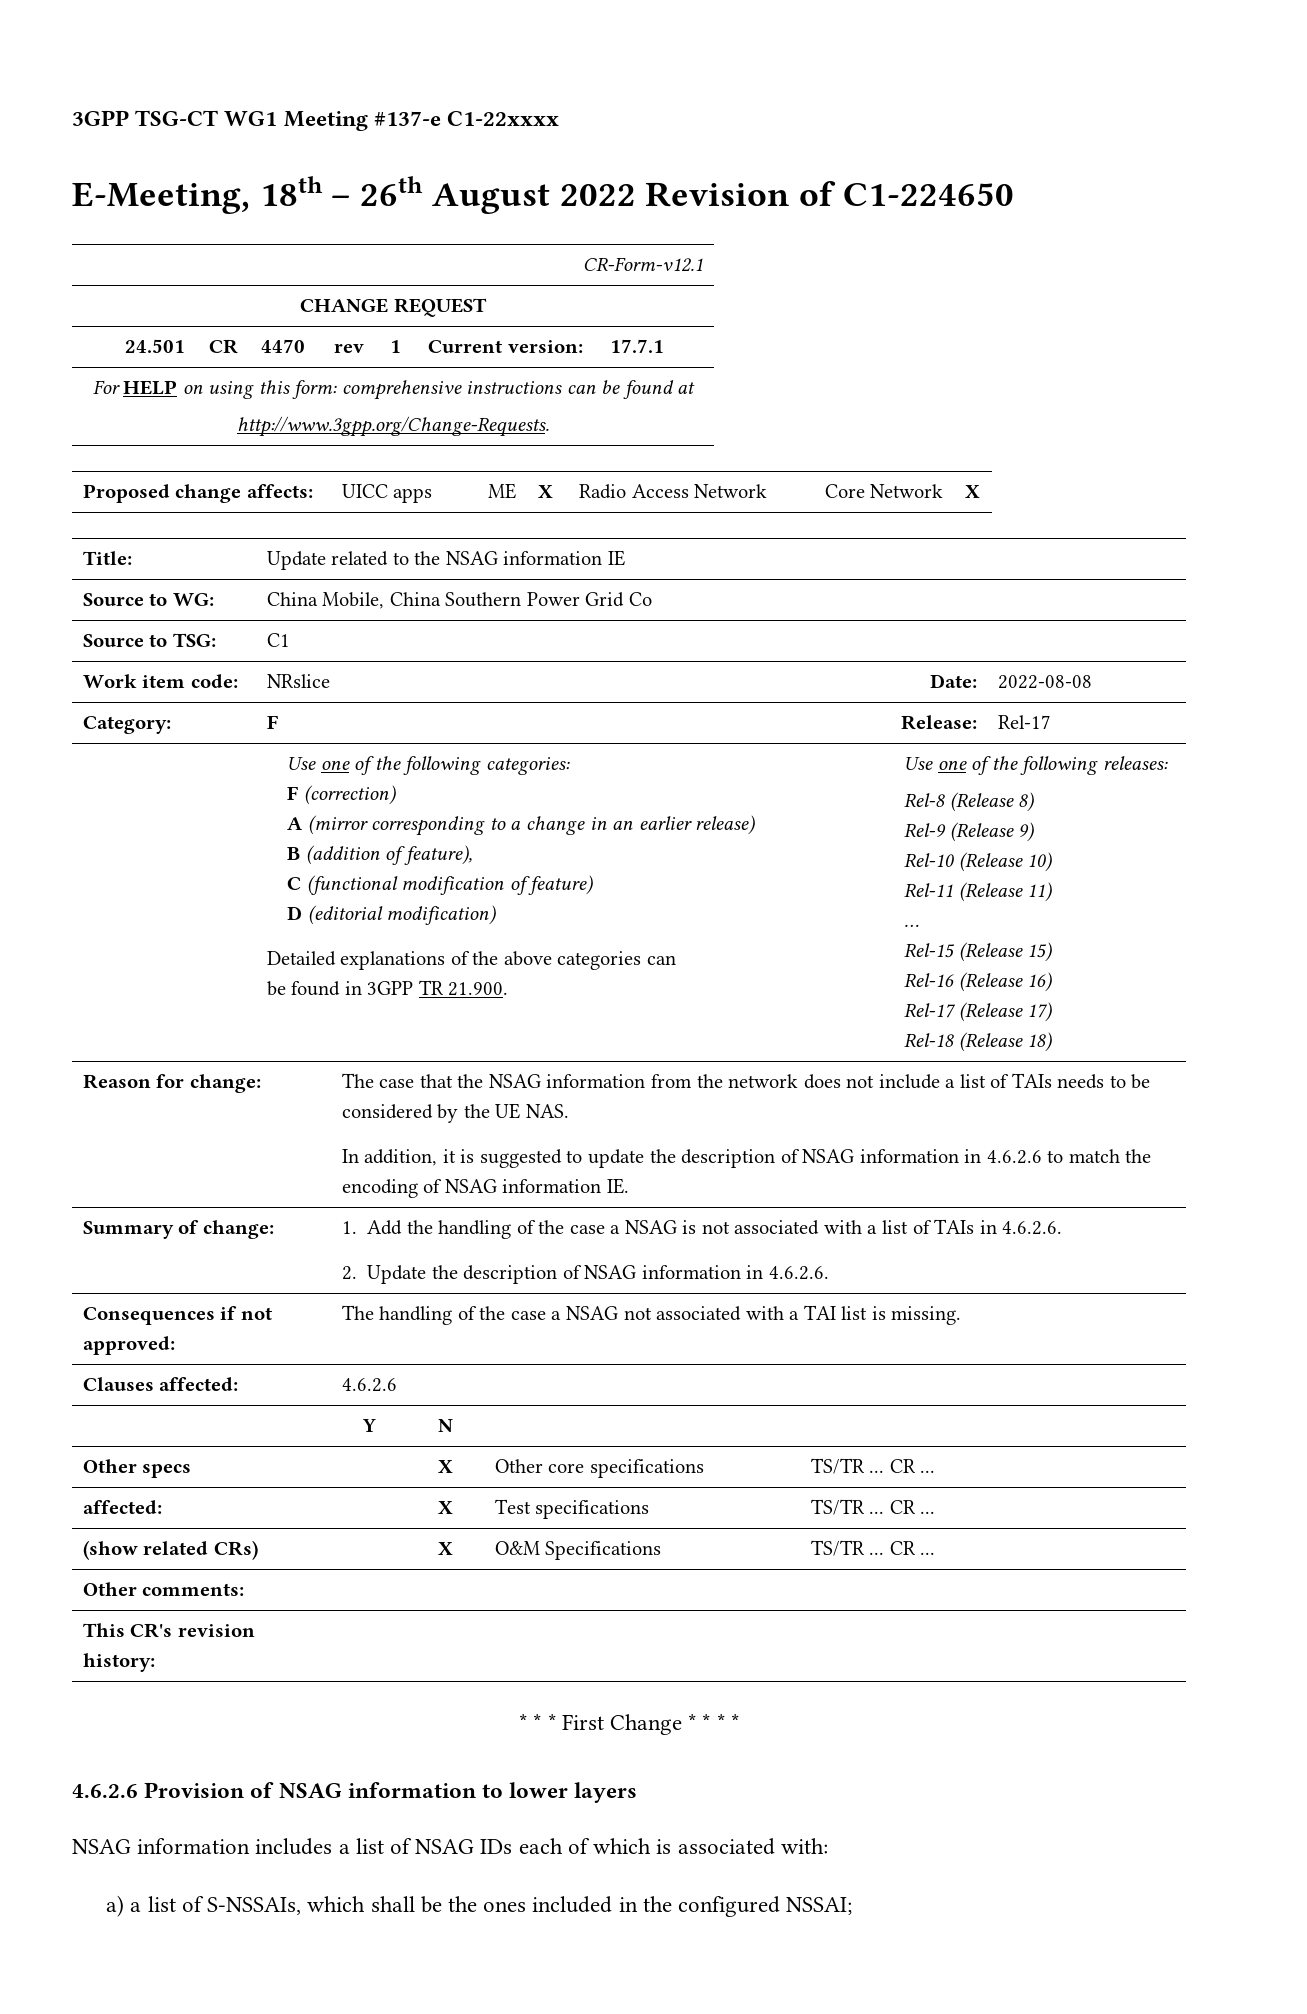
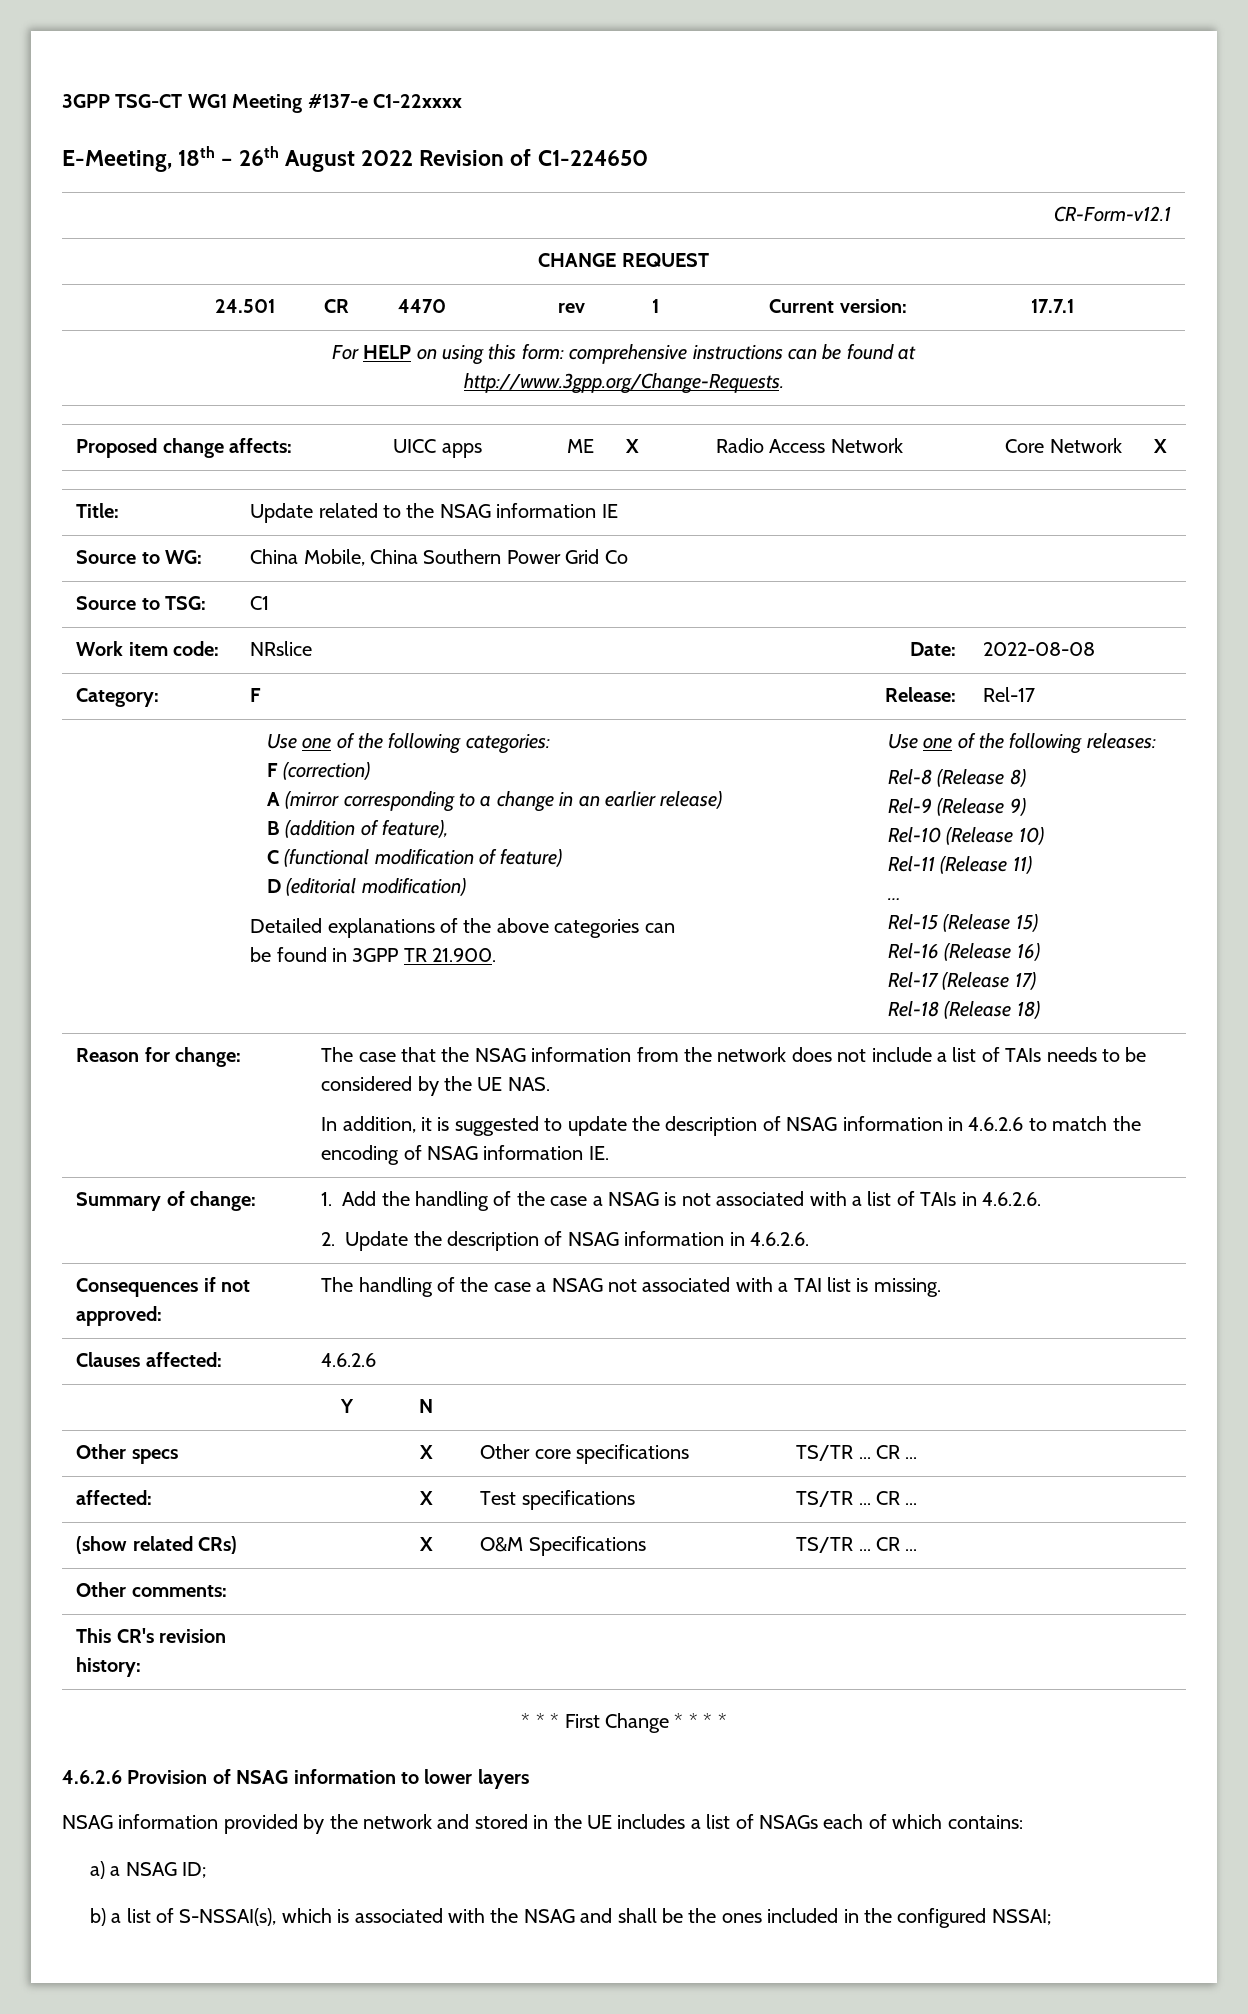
(251, 1846) none -> [223,1814,612,1834] provided by the network and stored in the UE
[415,1839,513,1854] NSAG IDs -> [758,1815,818,1829] NSAGs
[656,1838,828,1855] is associated with: -> [947,1815,1023,1829] contains:
[147,1896,366,1915] list of S-NSSAIs, which -> [125,1862,207,1878] [89,1908,613,1926] NSAG ID; // b) a list of S-NSSAI(s), which is associated with the NSAG and

